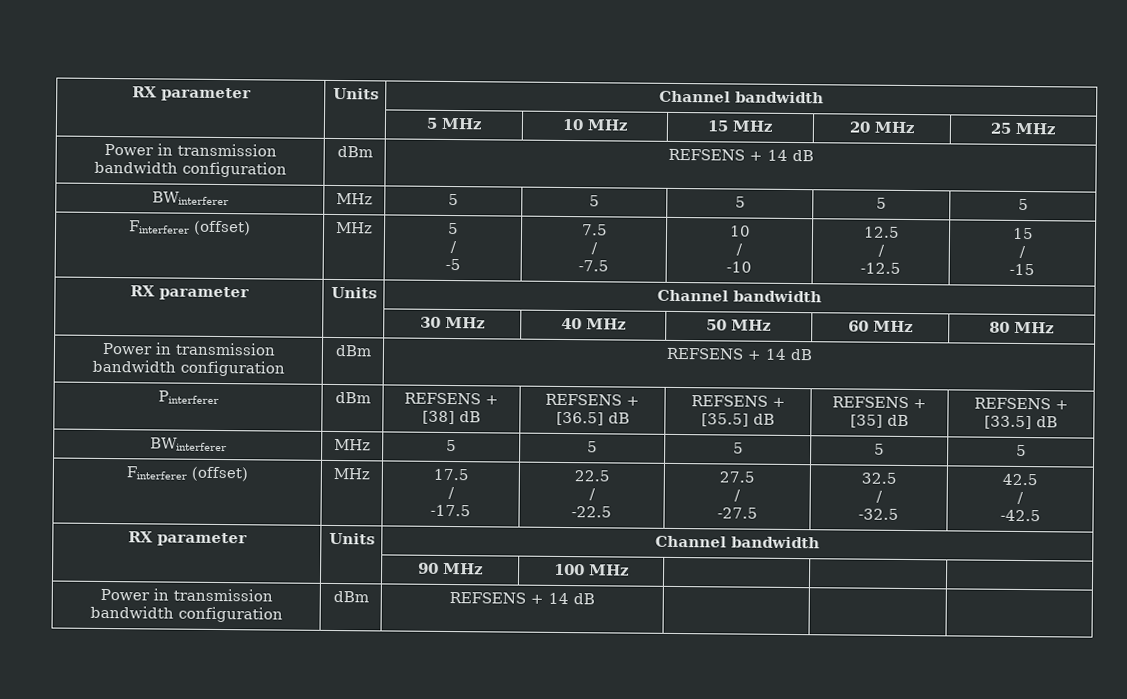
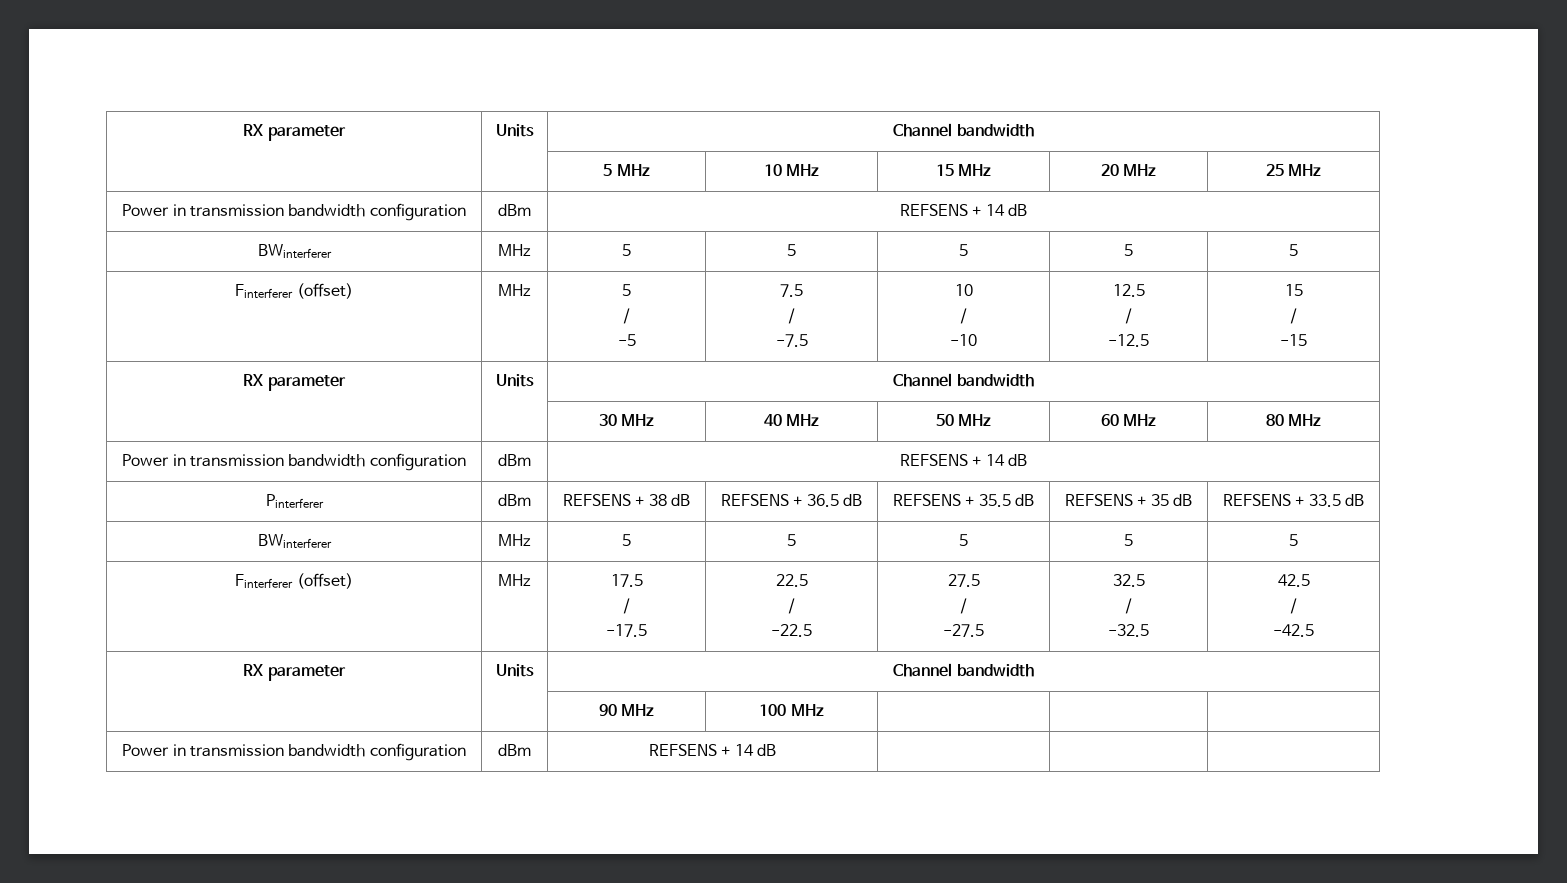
[422,410,481,425] [545,393,640,406] [555,411,630,426] [690,395,786,407] [701,413,775,427] [832,396,927,409] [850,414,909,428] [973,397,1069,410] [984,415,1032,430] [38] dB | REFSENS + [36.5] dB | REFSENS + [35.5] dB | REFSENS + [35] dB | REFSENS + [33.5] -> [648,494,690,506] [721,494,862,507] [893,494,1034,507] [1065,494,1192,506] [1223,494,1341,507] 38 dB | REFSENS + 36.5 dB | REFSENS + 35.5 dB | REFSENS + 35 dB | REFSENS + 33.5

